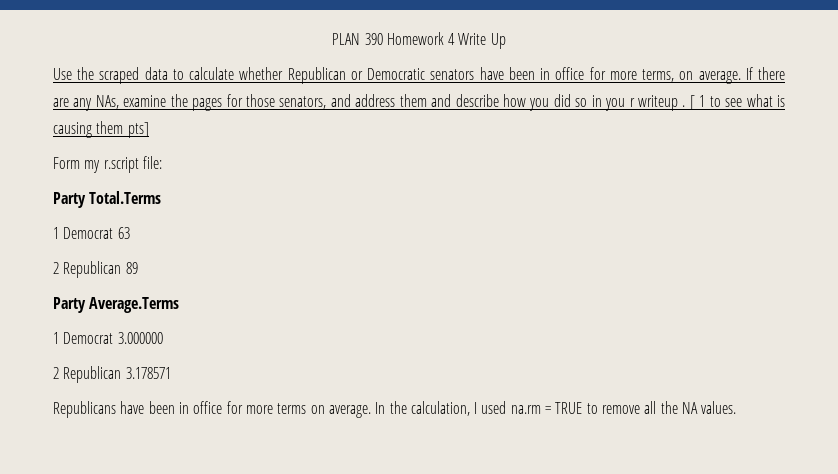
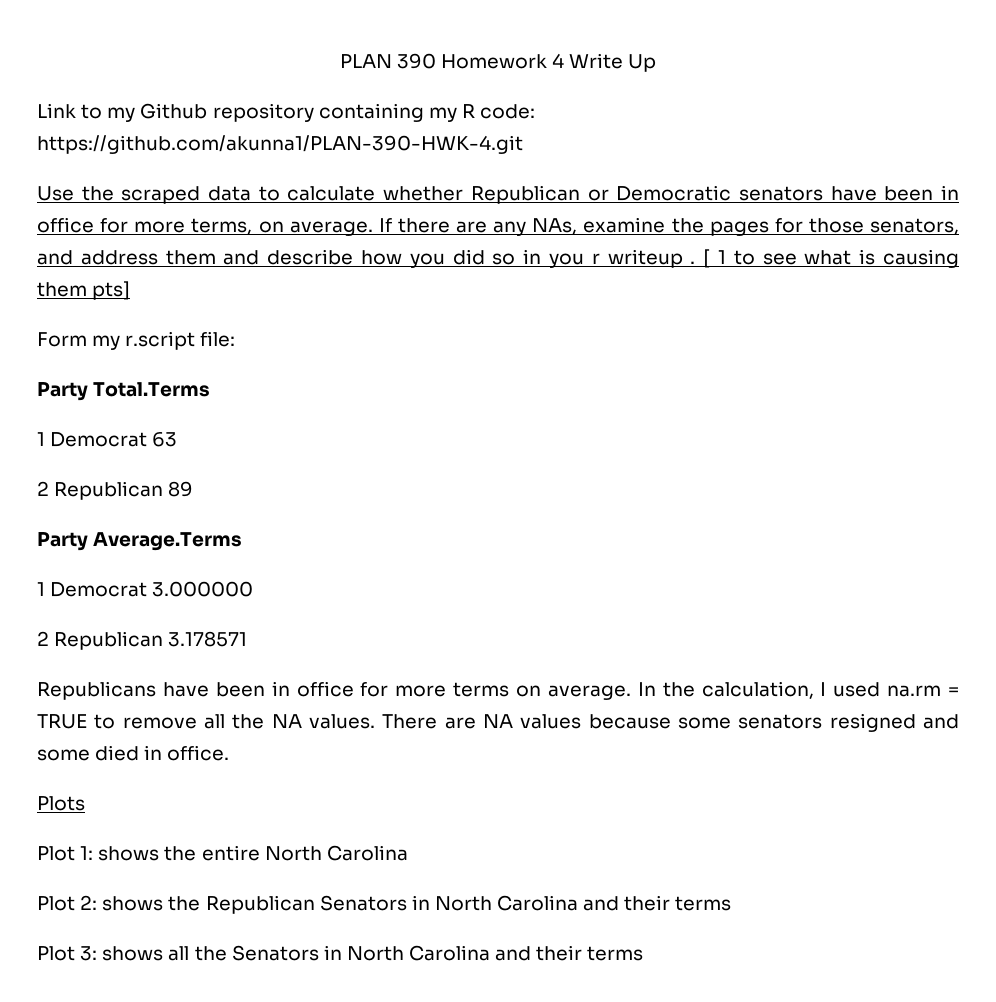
(506, 41) none -> [37,103,536,122] [37,135,523,154] // Link to my Github repository containing my R code: https://github.com/akunna1/PLAN-390-HWK-4.git
(737, 407) none -> [382,713,960,732] [37,745,230,761] [37,796,85,811] [37,845,408,861] [37,895,732,914] [37,945,644,961] There are NA values because some senators resigned and some died in office. // Plots // Plot 1: shows the entire North Carolina // Plot 2: shows the Republican Senators in North Carolina and their terms // Plot 3: shows all the Senators in North Carolina and their terms

